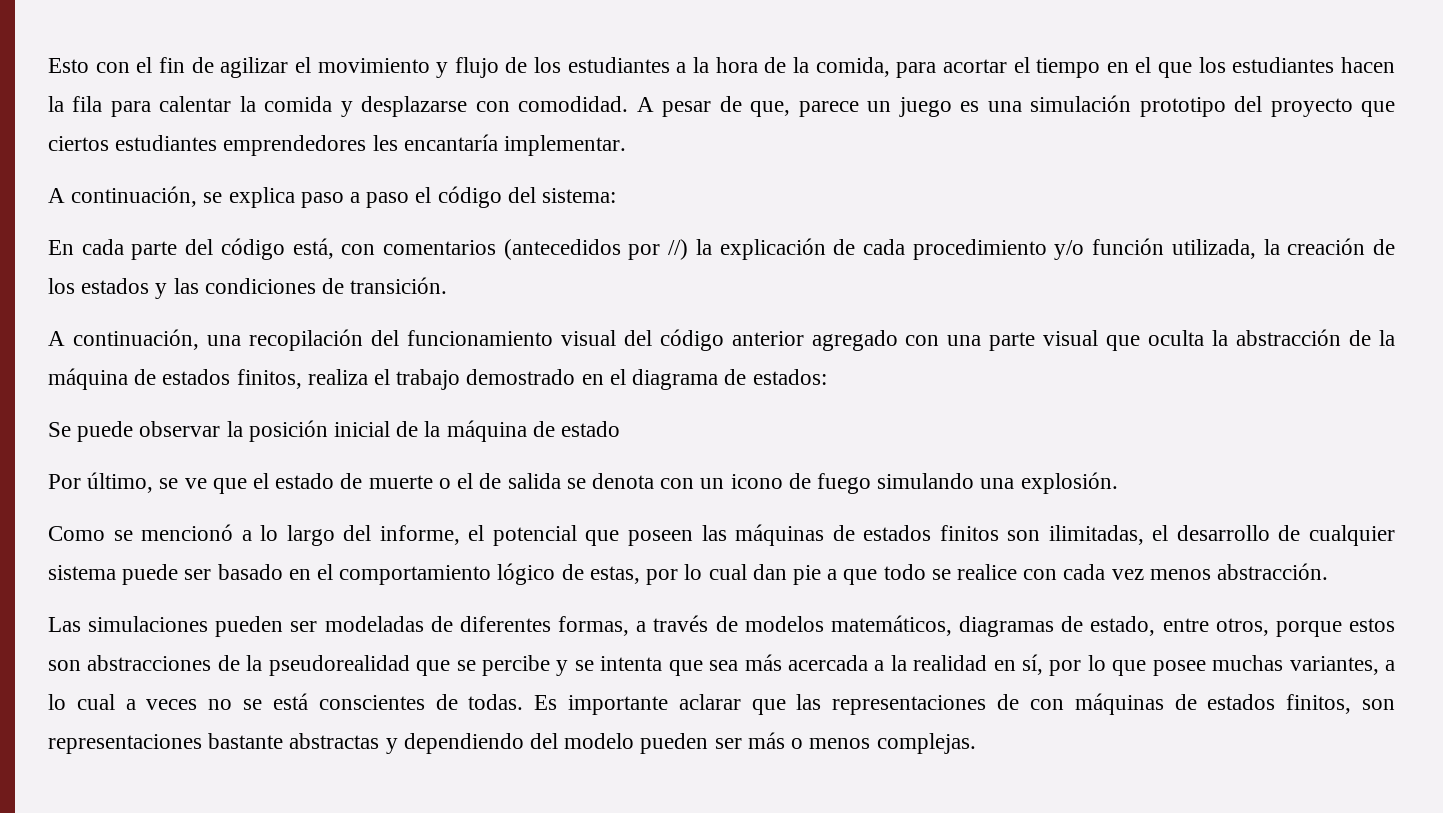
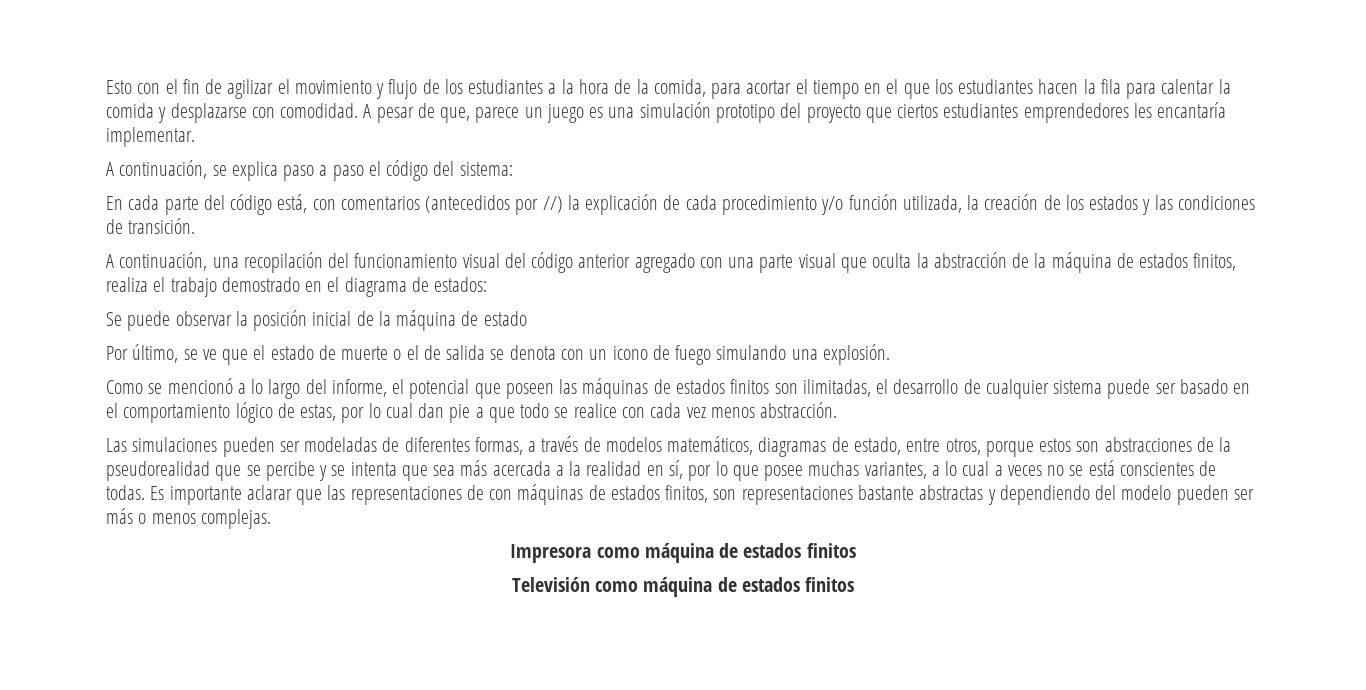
(976, 743) none -> [510,543,856,563] [511,577,855,597] // Impresora como máquina de estados finitos // Televisión como máquina de estados finitos

